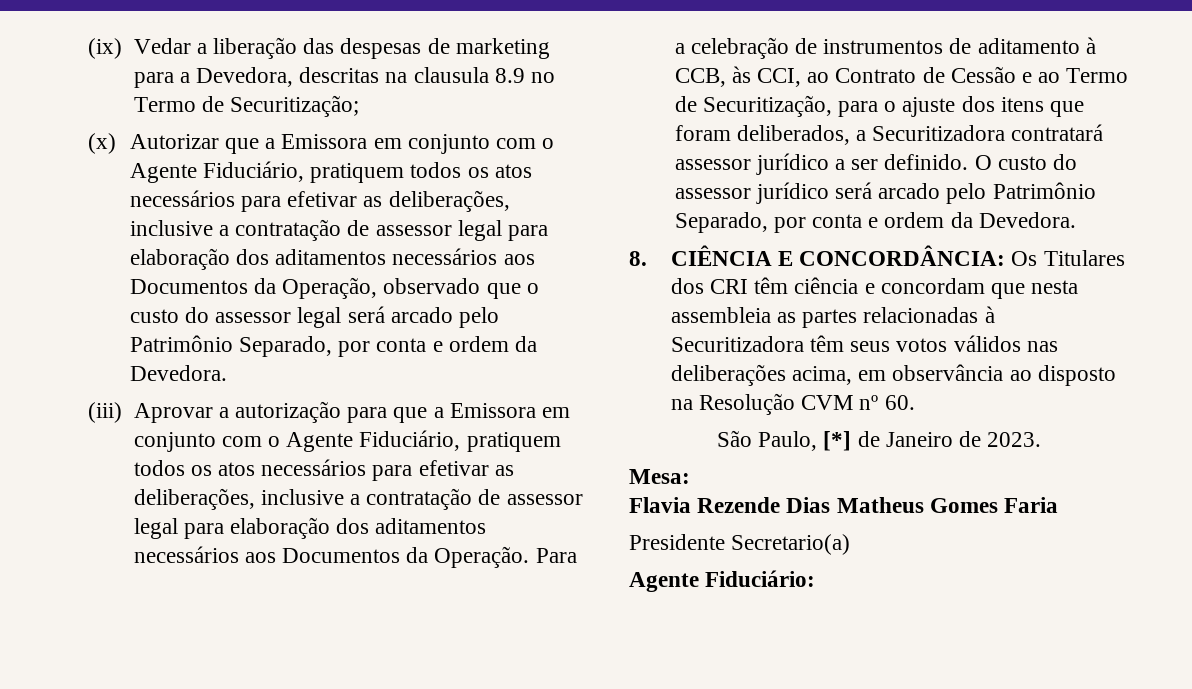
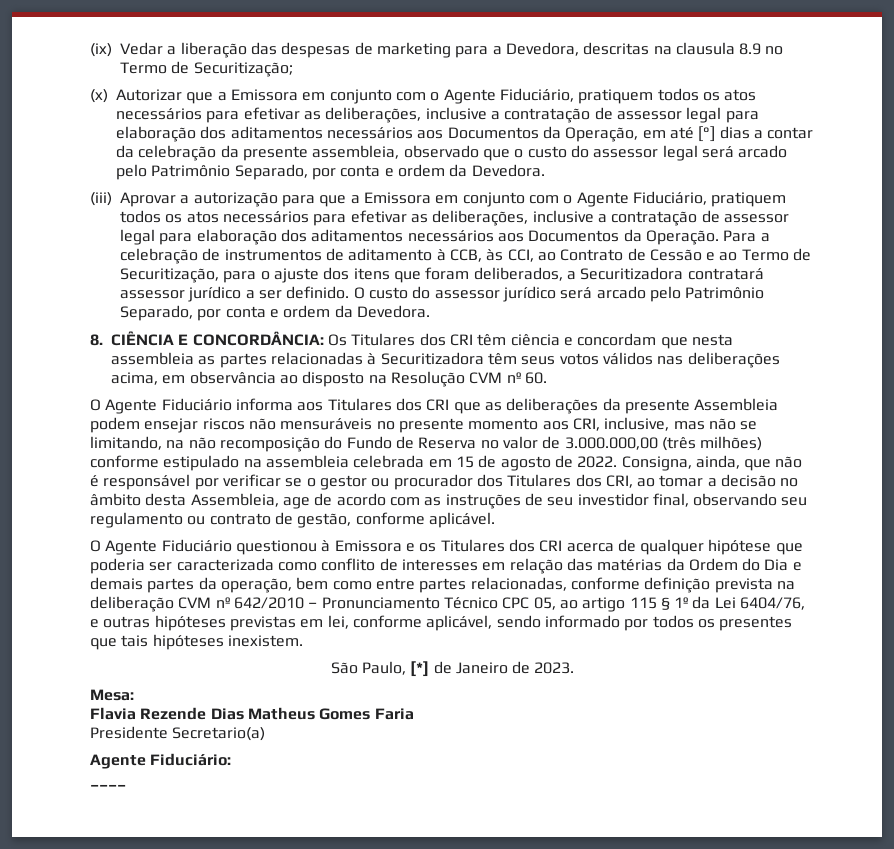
(378, 288) none -> [642,126,814,142] [116,145,400,161] em até [°] dias a contar da celebração da presente assembleia,
(915, 402) none -> [90,398,779,414] [90,417,758,433] [90,436,763,452] [90,455,803,471] [90,474,799,490] [90,493,808,509] [90,512,495,528] [90,539,803,555] [90,558,802,574] [90,577,795,593] [90,596,806,612] [90,615,793,631] [90,634,303,650] // O Agente Fiduciário informa aos Titulares dos CRI que as deliberações da presente Assembleia podem ensejar riscos não mensuráveis no presente momento aos CRI, inclusive, mas não se limitando, na não recomposição do Fundo de Reserva no valor de 3.000.000,00 (três milhões) conforme estipulado na assembleia celebrada em 15 de agosto de 2022. Consigna, ainda, que não é responsável por verificar se o gestor ou procurador dos Titulares dos CRI, ao tomar a decisão no âmbito desta Assembleia, age de acordo com as instruções de seu investidor final, observando seu regulamento ou contrato de gestão, conforme aplicável. // O Agente Fiduciário questionou à Emissora e os Titulares dos CRI acerca de qualquer hipótese que poderia ser caracterizada como conflito de interesses em relação das matérias da Ordem do Dia e demais partes da operação, bem como entre partes relacionadas, conforme definição prevista na deliberação CVM nº 642/2010 – Pronunciamento Técnico CPC 05, ao artigo 115 § 1º da Lei 6404/76, e outras hipóteses previstas em lei, conforme aplicável, sendo informado por todos os presentes que tais hipóteses inexistem.
(816, 578) none -> [90,784,126,787] // ____

